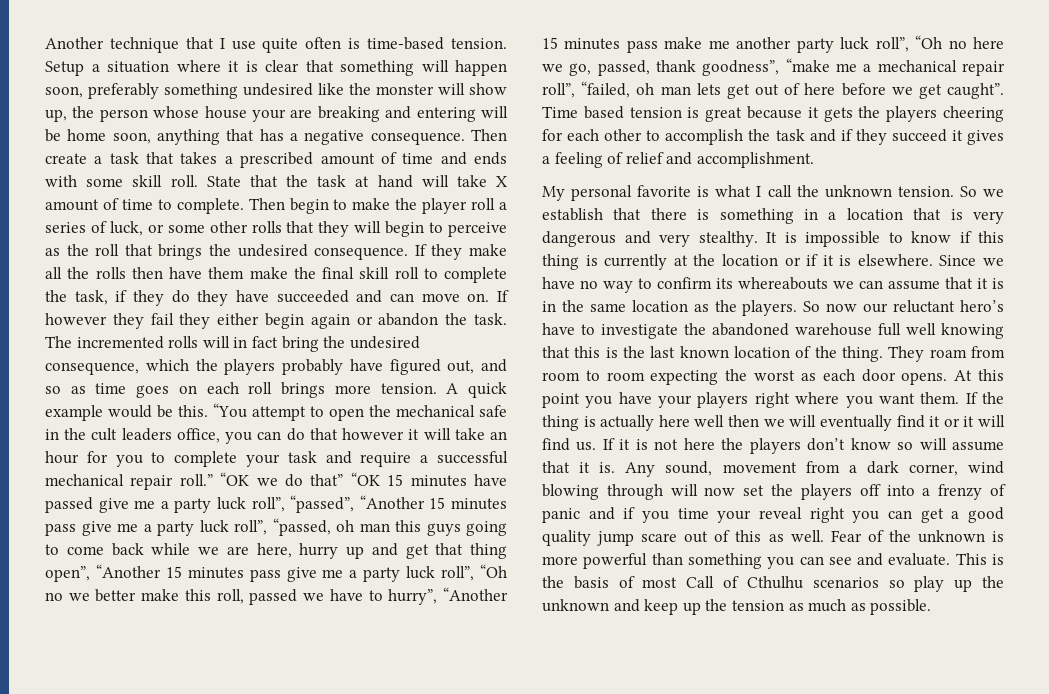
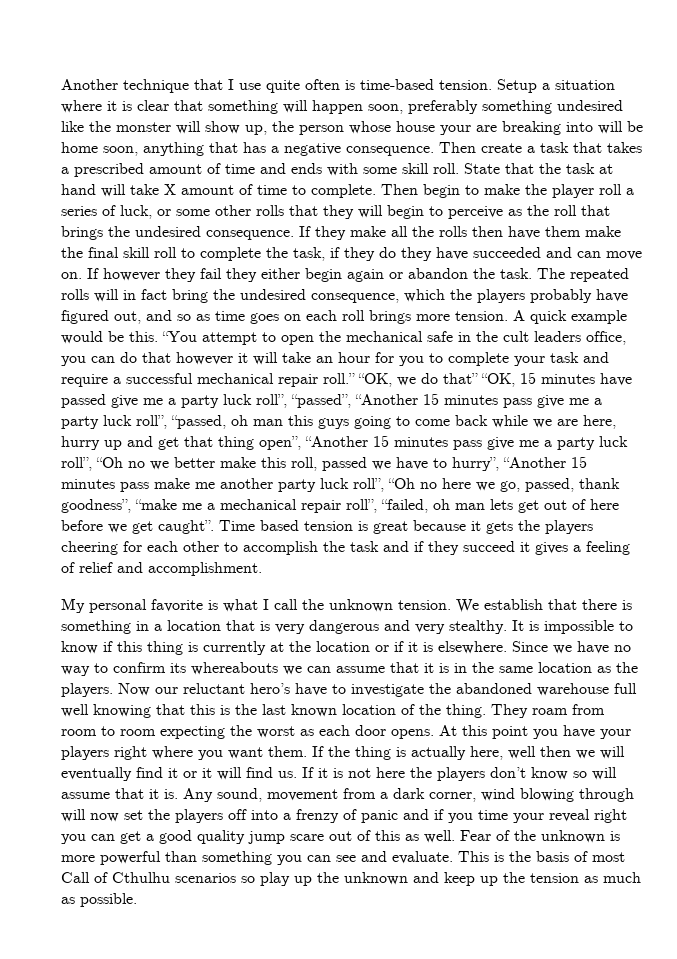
[385,106,476,122] and entering -> [566,122,593,132] into
[76,336,164,349] incremented -> [570,268,629,282] repeated
[220,472,250,486] “OK -> [358,373,392,387] “OK,
[350,472,380,486] “OK -> [481,373,515,387] “OK,
[959,186,1004,197] So we -> [456,599,479,613] We
[803,301,858,312] So now -> [118,683,150,696] Now
[658,415,690,427] here -> [470,746,503,760] here,

